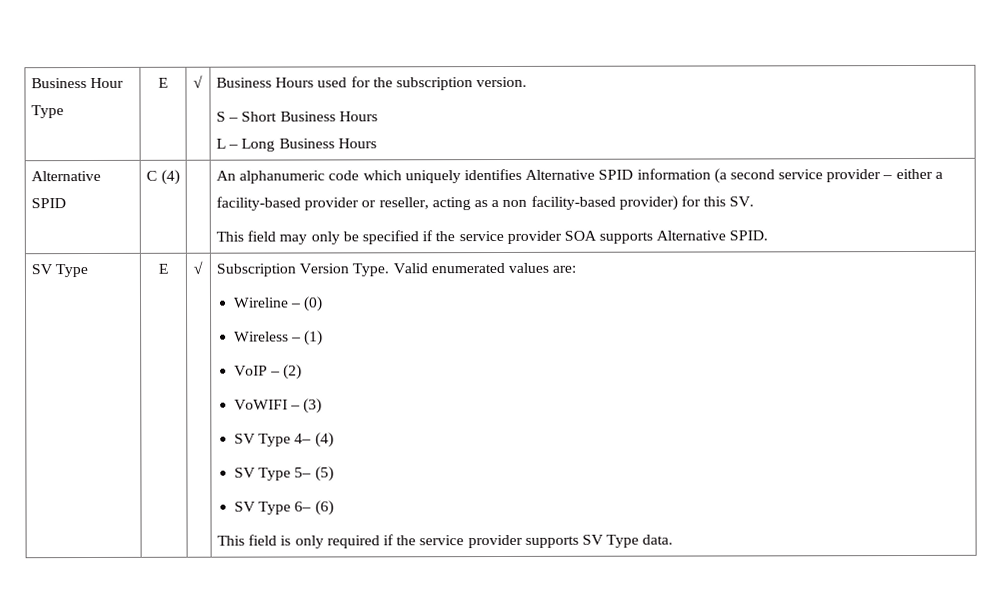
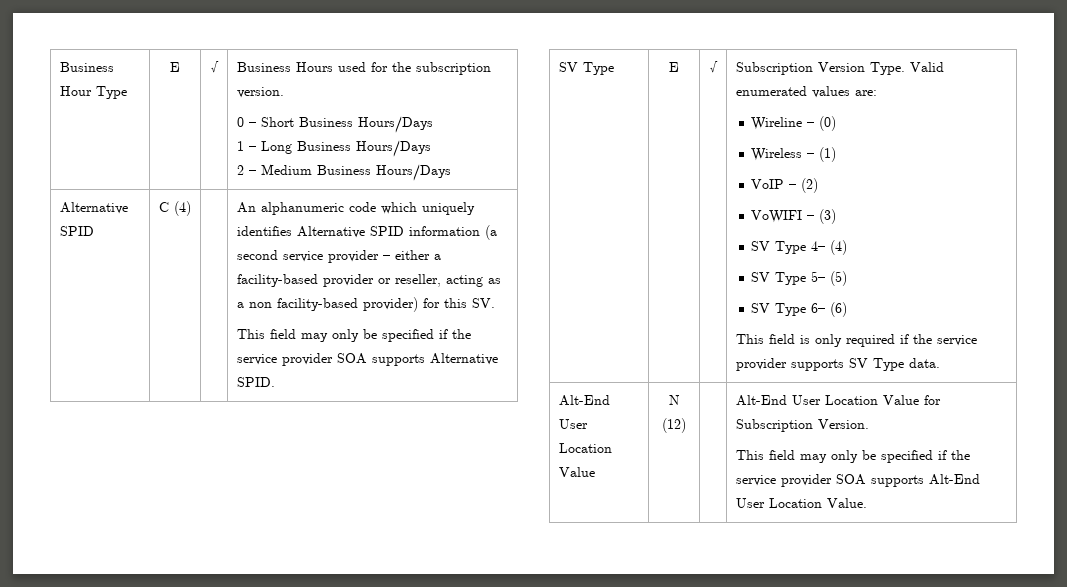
[216,111,227,122] S -> [236,117,244,127] 0
[338,111,378,122] [216,138,227,149] Hours // L -> [357,116,433,133] [236,141,244,151] Hours/Days // 1
[337,138,377,149] Hours -> [355,140,431,157] [236,164,451,181] Hours/Days // 2 – Medium Business Hours/Days
(674, 539) none -> [558,395,610,406] [558,419,588,429] [558,443,612,453] [558,467,595,477] [668,395,680,405] [662,418,686,433] [735,395,941,406] [735,419,869,432] [735,450,970,463] [735,474,980,487] [735,498,867,508] // Alt-End User Location Value | N (12) | | Alt-End User Location Value for Subscription Version. // This field may only be specified if the service provider SOA supports Alt-End User Location Value.

